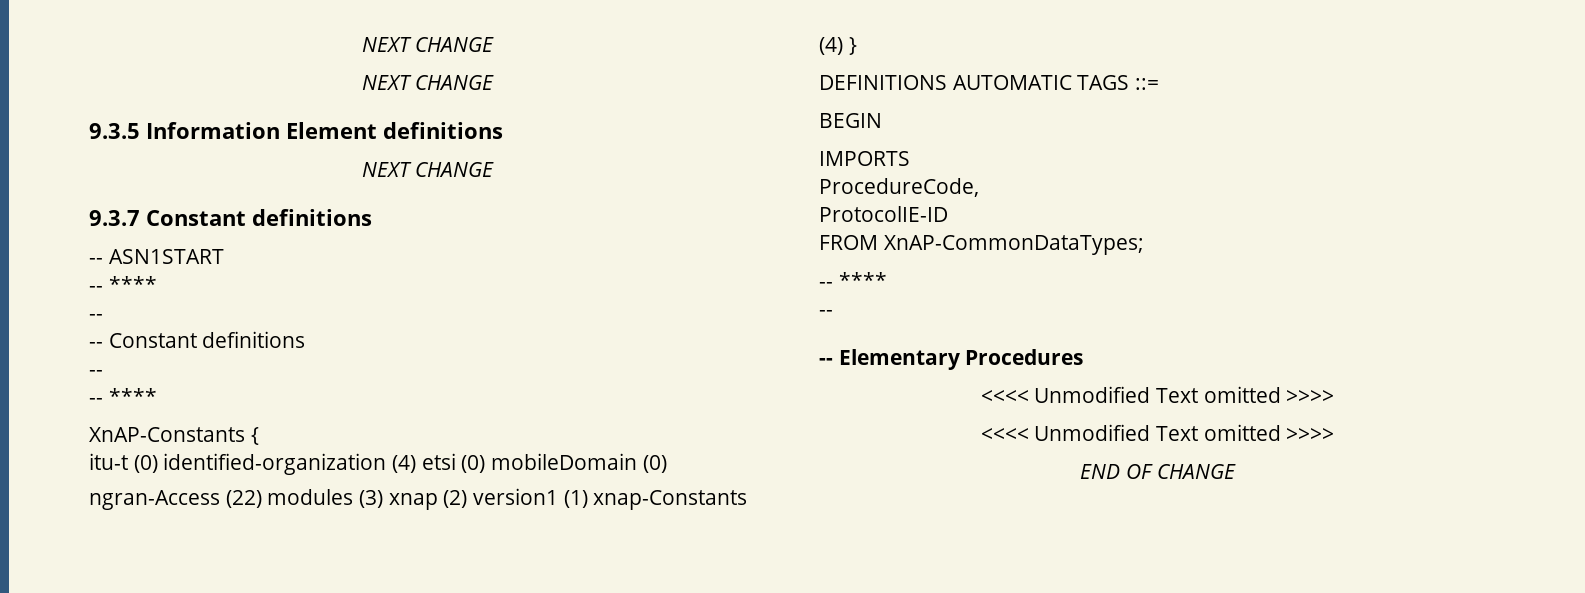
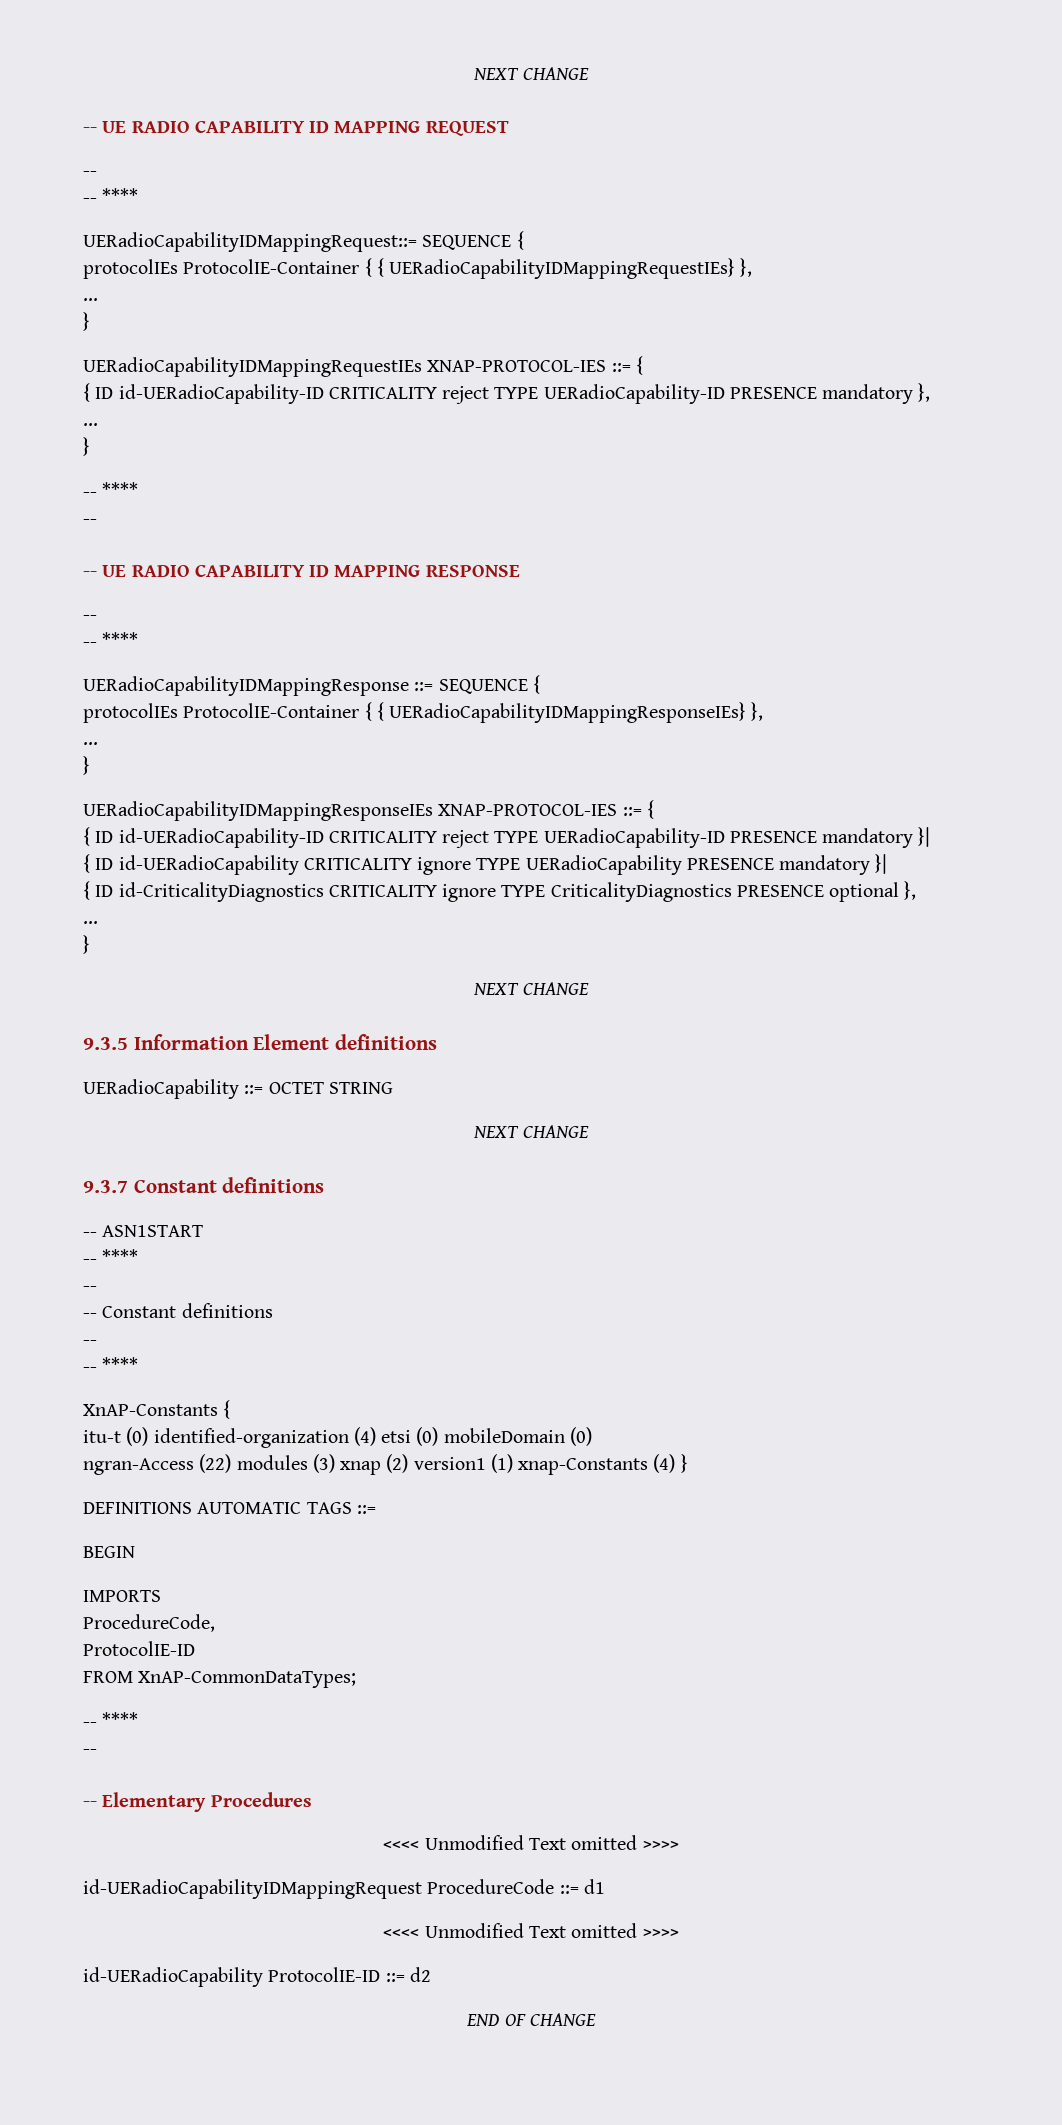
[362,37,494,52] NEXT CHANGE -> [472,67,590,80] [83,120,509,136] [83,171,97,176] [83,188,139,203] [83,231,524,252] [83,258,753,279] [83,298,98,301] [83,312,90,331] [83,356,643,377] [83,383,931,404] [83,423,98,426] [83,437,90,456] [83,482,139,497] [83,519,97,524] [83,564,520,577] [83,615,97,620] [83,632,139,647] [83,675,540,696] [83,702,764,723] [83,742,98,745] [83,756,90,775] [83,800,654,821] [83,827,931,848] [83,854,888,875] [83,881,917,902] [83,921,98,924] [83,935,90,954] NEXT CHANGE // -- UE RADIO CAPABILITY ID MAPPING REQUEST // -- // -- **** // UERadioCapabilityIDMappingRequest::= SEQUENCE { // protocolIEs ProtocolIE-Container { { UERadioCapabilityIDMappingRequestIEs} }, // ... // } // UERadioCapabilityIDMappingRequestIEs XNAP-PROTOCOL-IES ::= { // { ID id-UERadioCapability-ID CRITICALITY reject TYPE UERadioCapability-ID PRESENCE mandatory }, // ... // } // -- **** // -- // -- UE RADIO CAPABILITY ID MAPPING RESPONSE // -- // -- **** // UERadioCapabilityIDMappingResponse ::= SEQUENCE { // protocolIEs ProtocolIE-Container { { UERadioCapabilityIDMappingResponseIEs} }, // ... // } // UERadioCapabilityIDMappingResponseIEs XNAP-PROTOCOL-IES ::= { // { ID id-UERadioCapability-ID CRITICALITY reject TYPE UERadioCapability-ID PRESENCE mandatory }| // { ID id-UERadioCapability CRITICALITY ignore TYPE UERadioCapability PRESENCE mandatory }| // { ID id-CriticalityDiagnostics CRITICALITY ignore TYPE CriticalityDiagnostics PRESENCE optional }, // ... // }
(503, 130) none -> [83,1079,393,1099] // UERadioCapability ::= OCTET STRING
[980,424,1335,441] // <<<< Unmodified Text omitted >>>> -> [83,1879,605,1899] [383,1923,679,1938] [83,1967,431,1987] // id-UERadioCapabilityIDMappingRequest ProcedureCode ::= d1 // <<<< Unmodified Text omitted >>>> // id-UERadioCapability ProtocolIE-ID ::= d2

